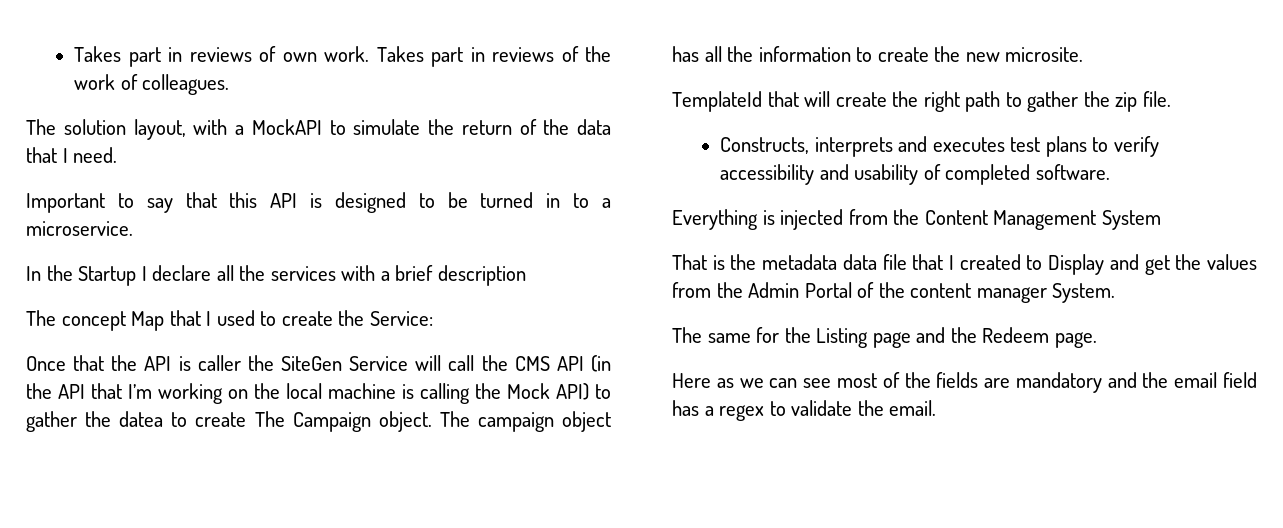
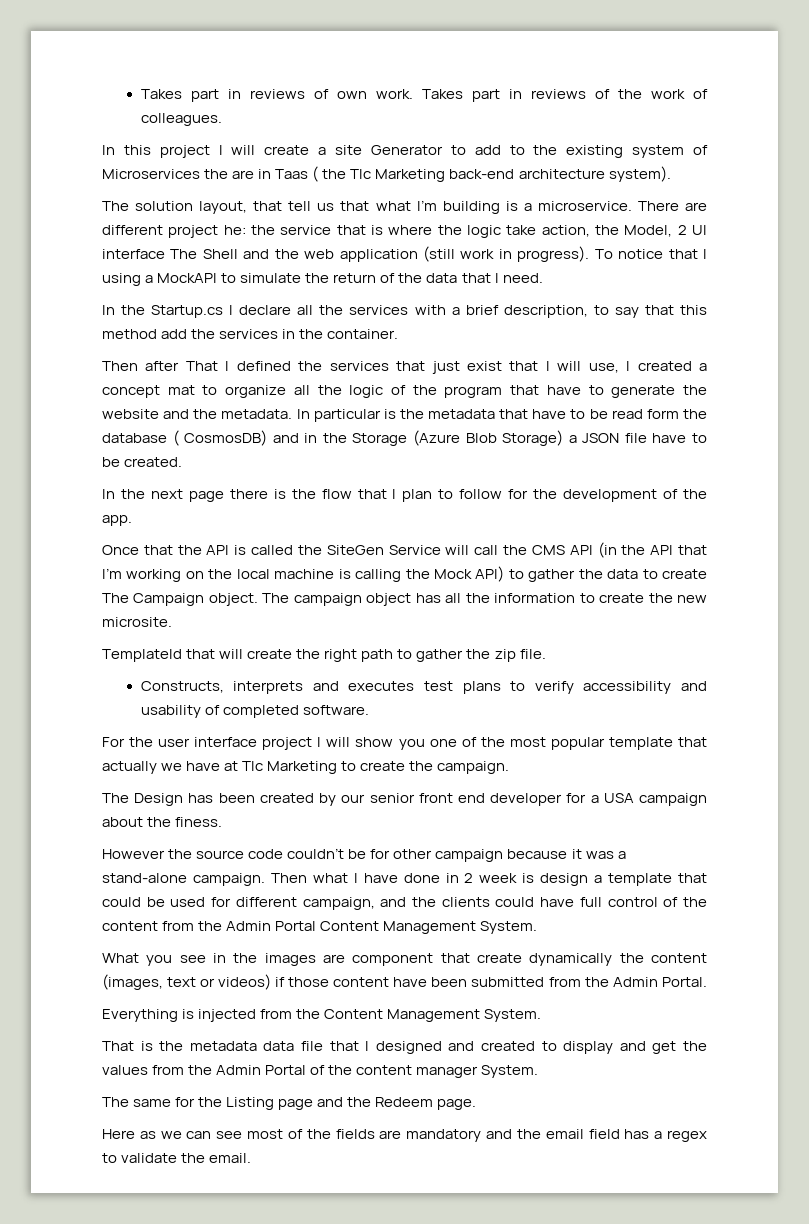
[26,119,228,140] The solution layout, with -> [102,145,709,158] [102,166,671,182] [102,200,707,214] [102,225,707,238] [102,246,708,262] [102,273,141,286] In this project I will create a site Generator to add to the existing system of Microservices the are in Taas ( the Tlc Marketing back-end architecture system). // The solution layout, that tell us that what I’m building is a microservice. There are different project he: the service that is where the logic take action, the Model, 2 UI interface The Shell and the web application (still work in progress). To notice that I using
[26,192,611,213] [26,221,133,236] [26,265,137,286] // Important to say that this API is designed to be turned in to a microservice. // In the Startup -> [102,305,224,318] // In the Startup.cs
[437,265,526,286] [26,310,433,331] description // The concept Map that I used to create the Service: -> [503,305,708,318] [102,329,399,339] [102,361,707,374] [102,385,707,398] [102,409,707,422] [102,430,707,446] [102,457,183,467] [102,489,707,502] [102,515,132,526] description, to say that this method add the services in the container. // Then after That I defined the services that just exist that I will use, I created a concept mat to organize all the logic of the program that have to generate the website and the metadata. In particular is the metadata that have to be read form the database ( CosmosDB) and in the Storage (Azure Blob Storage) a JSON file have to be created. // In the next page there is the flow that I plan to follow for the development of the app.
[197,355,241,371] caller -> [251,545,294,555] called
[119,411,164,427] datea -> [607,569,639,579] data
(1110, 172) none -> [102,737,707,750] [102,761,510,774] [102,793,708,806] [102,817,223,827] [102,848,626,862] [102,873,708,886] [102,897,707,910] [102,921,538,934] [102,953,707,966] [102,974,707,990] // For the user interface project I will show you one of the most popular template that actually we have at Tlc Marketing to create the campaign. // The Design has been created by our senior front end developer for a USA campaign about the finess. // However the source code couldn’t be for other campaign because it was a stand-alone campaign. Then what I have done in 2 week is design a template that could be used for different campaign, and the clients could have full control of the content from the Admin Portal Content Management System. // What you see in the images are component that create dynamically the content (images, text or videos) if those content have been submitted from the Admin Portal.
[1101,210,1161,230] System -> [484,1009,542,1022] System.
(954, 262) none -> [375,1041,475,1054] designed and
[1048,254,1105,275] Display -> [563,1041,614,1054] display

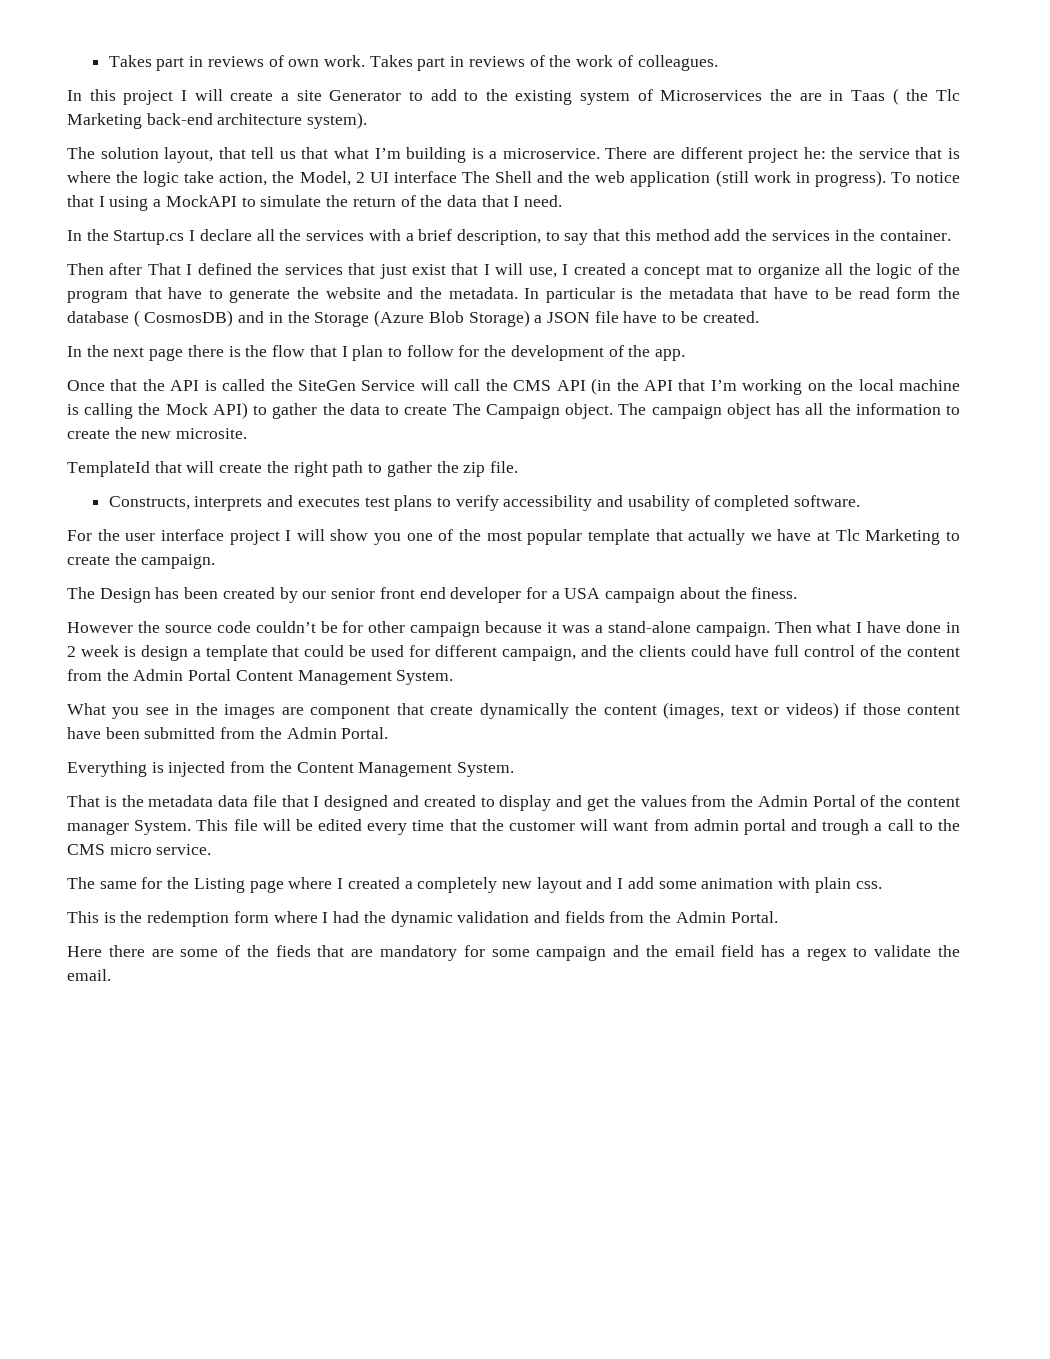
(539, 1071) none -> [196,819,960,835] [67,844,212,855] This file will be edited every time that the customer will want from admin portal and trough a call to the CMS micro service.
[317,1097,477,1110] [102,1129,482,1142] and the Redeem page. // Here as we can see most of the fields are mandatory -> [288,877,882,893] [67,911,778,927] [67,945,607,961] where I created a completely new layout and I add some animation with plain css. // This is the redemption form where I had the dynamic validation and fields from the Admin Portal. // Here there are some of the fieds that are mandatory for some campaign

